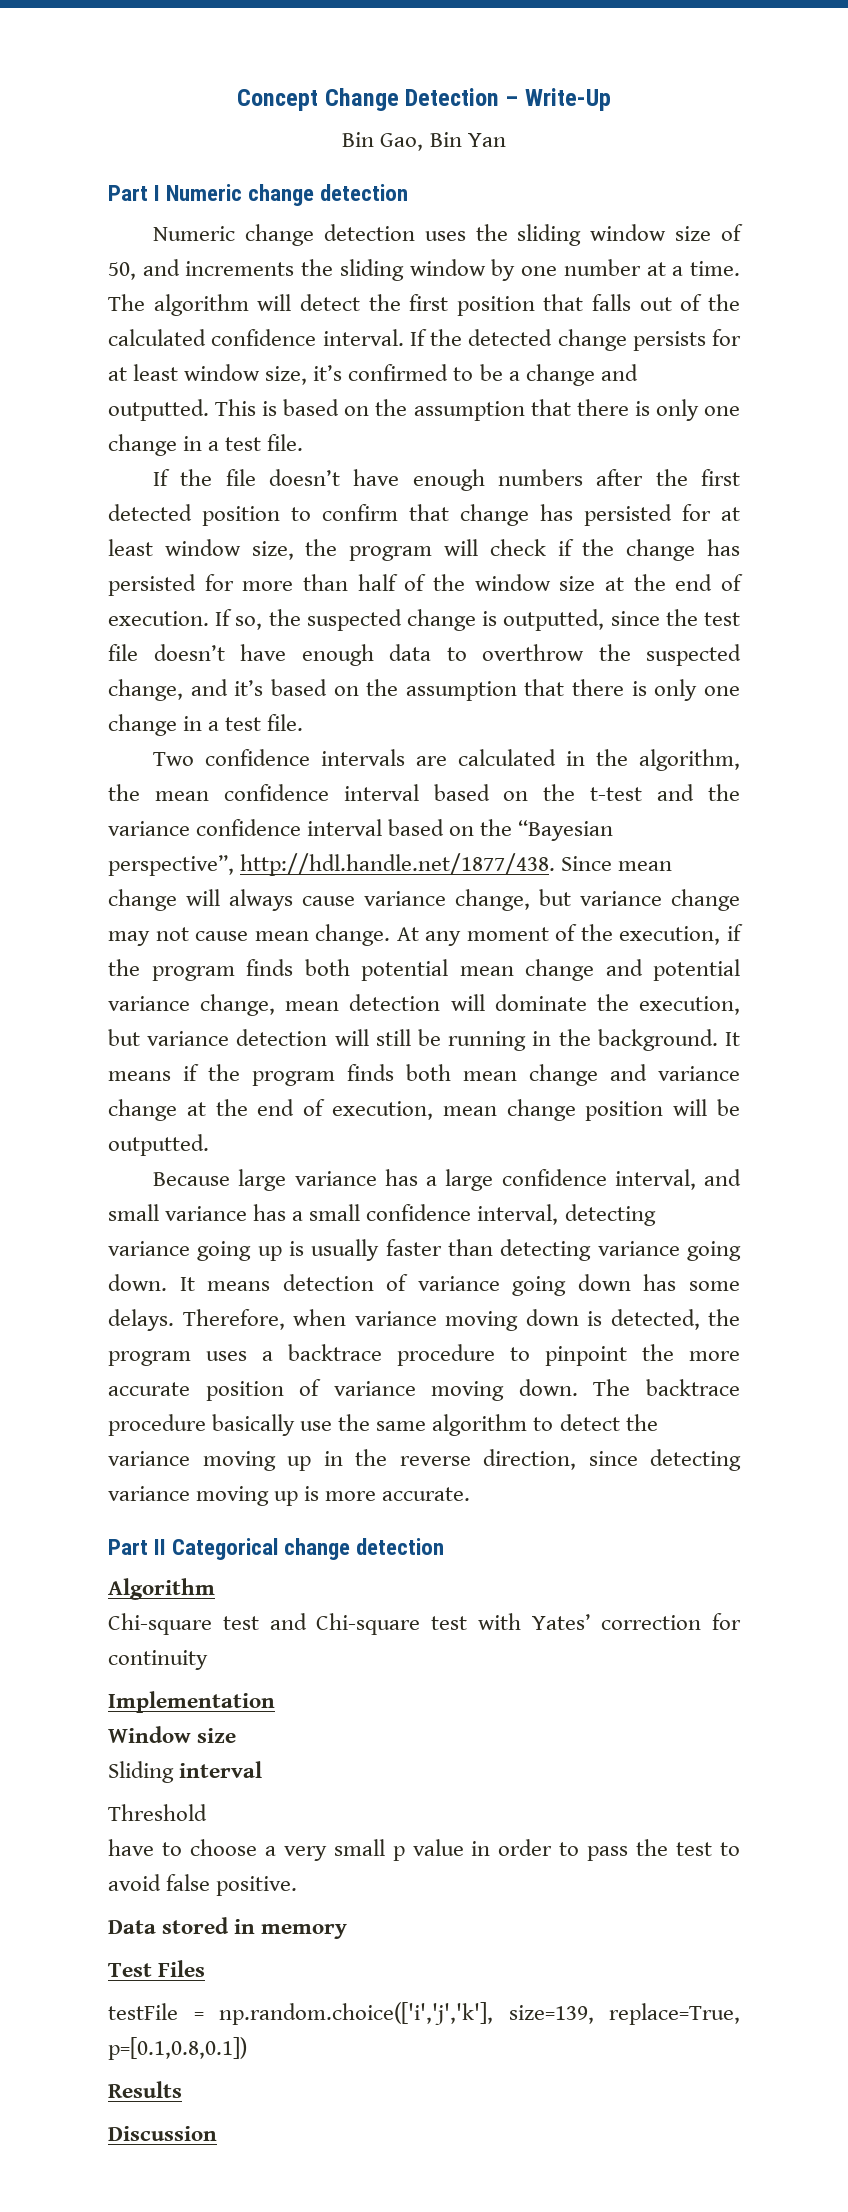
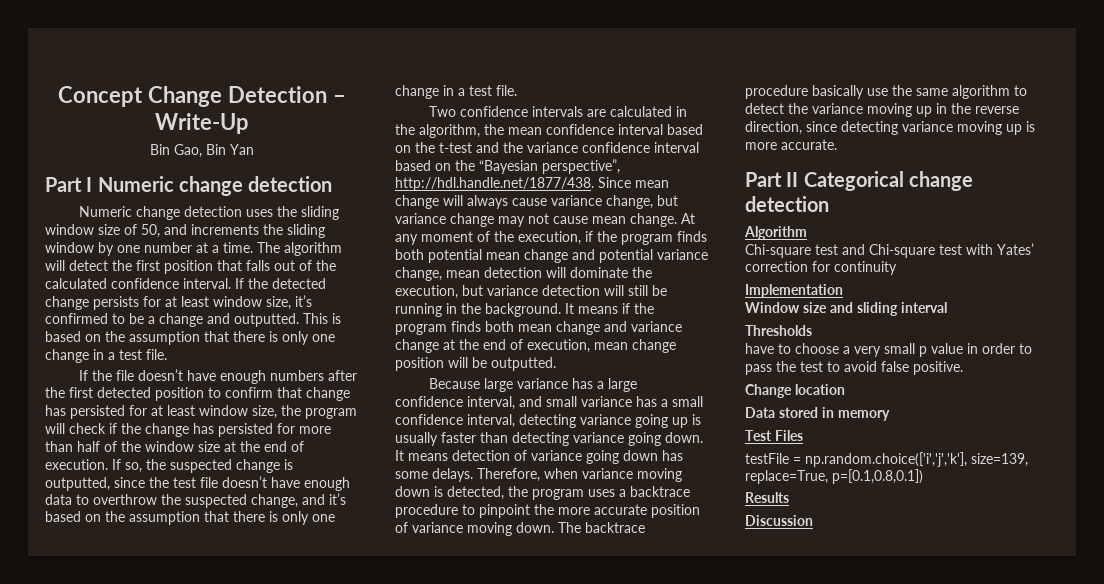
[108,1761,174,1783] // Sliding -> [830,302,898,316] and sliding
[108,1804,207,1821] Threshold -> [745,325,812,336] Thresholds
(298, 1886) none -> [745,384,845,398] // Change location

